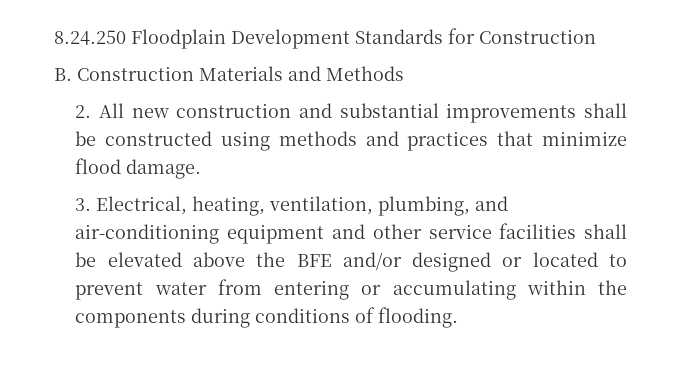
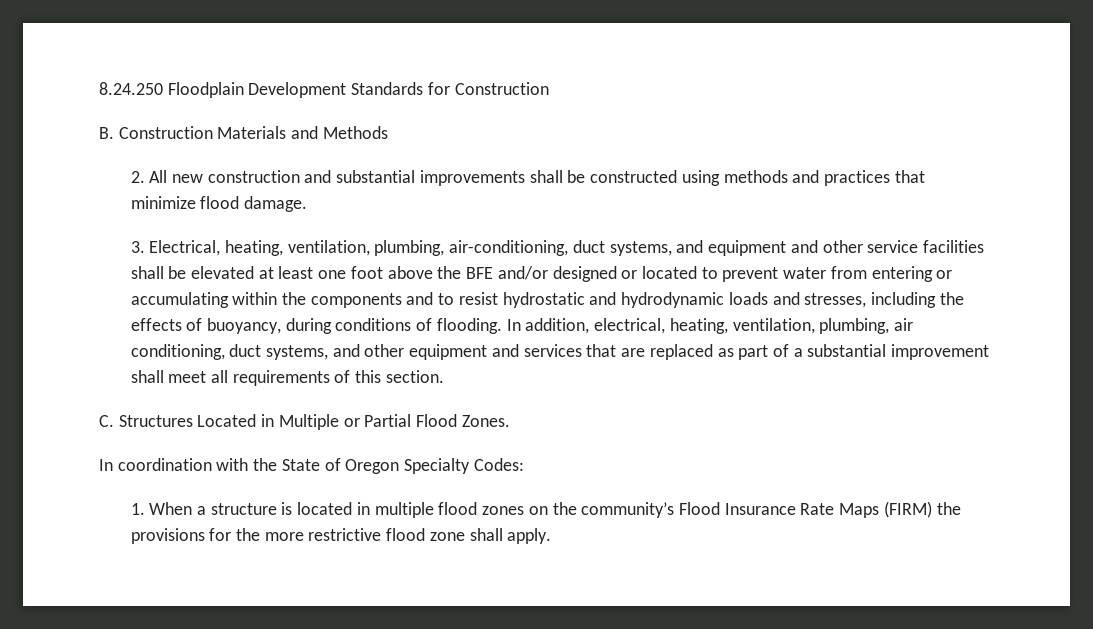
[475,196,509,211] [75,224,220,244] and air-conditioning -> [449,240,704,256] air-conditioning, duct systems, and
(182, 259) none -> [258,266,383,279] at least one foot
[191,307,459,328] during conditions of flooding. -> [406,292,964,308] [130,318,914,334] [130,344,990,360] [130,370,444,386] [99,414,510,430] [99,458,524,474] [130,501,961,518] [130,528,552,544] and to resist hydrostatic and hydrodynamic loads and stresses, including the effects of buoyancy, during conditions of flooding. In addition, electrical, heating, ventilation, plumbing, air conditioning, duct systems, and other equipment and services that are replaced as part of a substantial improvement shall meet all requirements of this section. // C. Structures Located in Multiple or Partial Flood Zones. // In coordination with the State of Oregon Specialty Codes: // 1. When a structure is located in multiple flood zones on the community’s Flood Insurance Rate Maps (FIRM) the provisions for the more restrictive flood zone shall apply.

